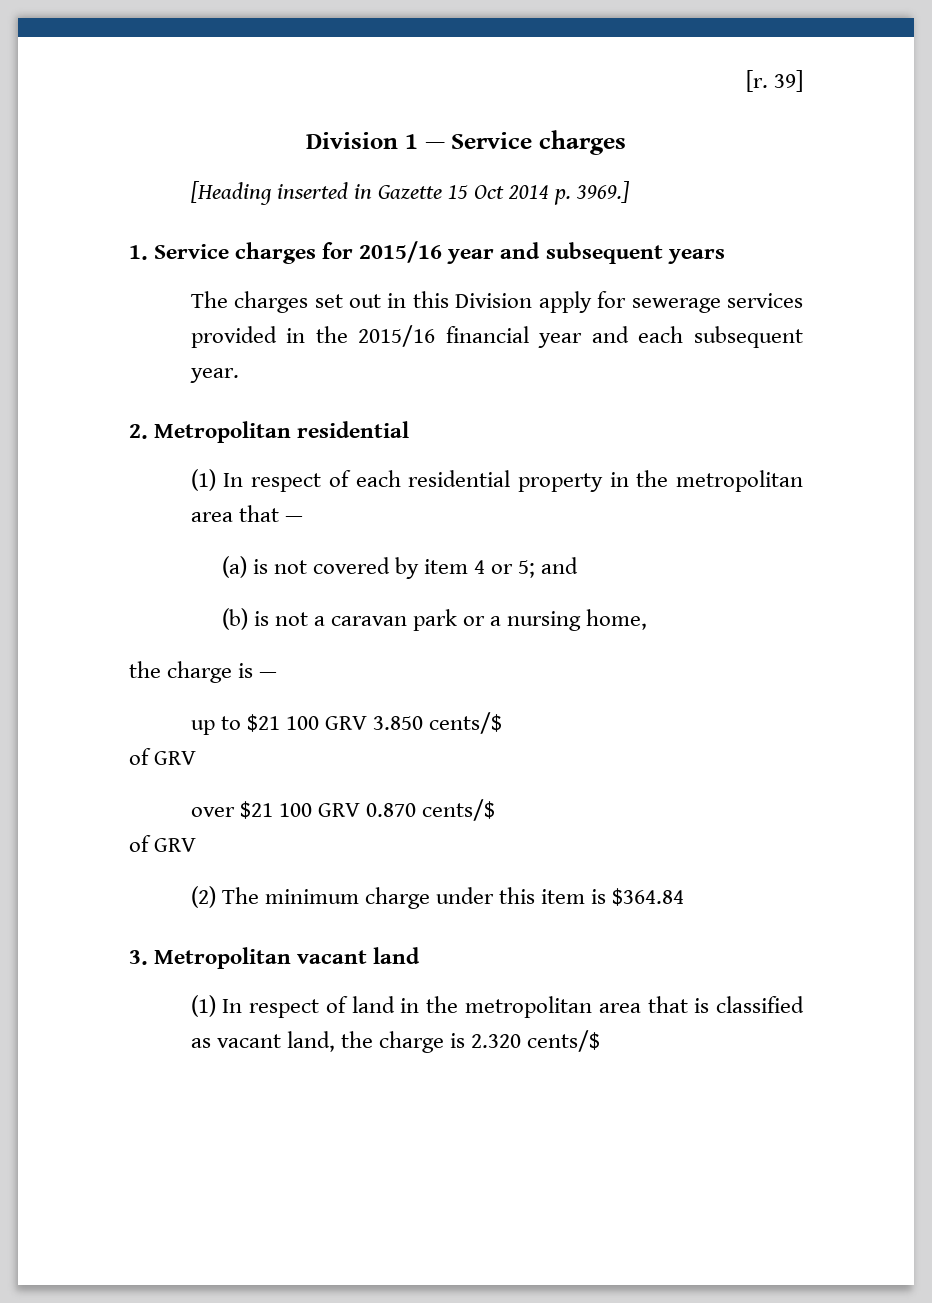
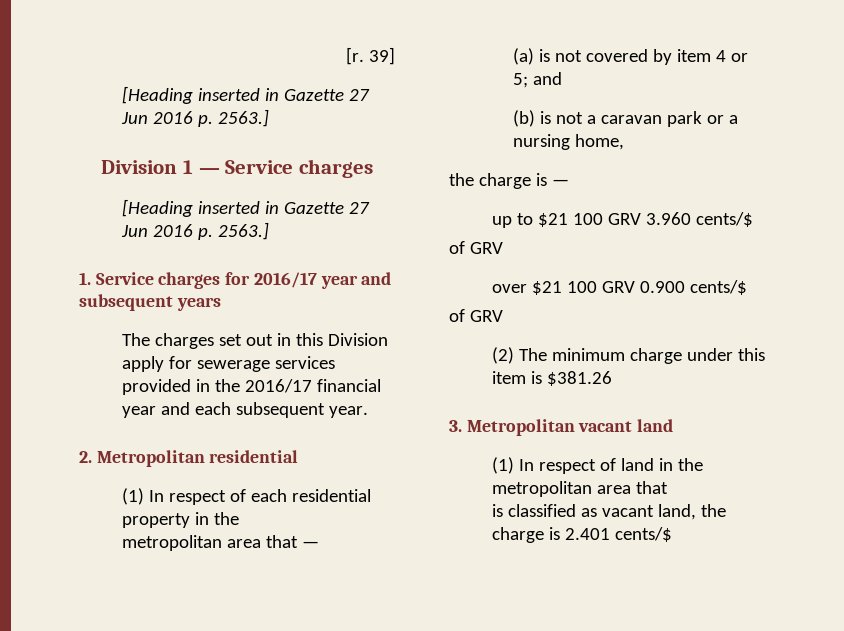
(803, 81) none -> [121,86,370,104] [120,109,269,127] // [Heading inserted in Gazette 27 Jun 2016 p. 2563.]
[448,181,631,205] 15 Oct 2014 p. 3969.] -> [348,202,370,214] [120,222,269,240] 27 Jun 2016 p. 2563.]
[359,241,443,263] 2015/16 -> [253,272,317,288] 2016/17
[358,325,436,347] 2015/16 -> [244,379,312,393] 2016/17
(669, 478) none -> (239, 518) //
[373,716,424,730] 3.850 -> [645,212,691,225] 3.960
[366,803,417,817] 0.870 -> [639,281,685,293] 0.900
[612,888,685,906] $364.84 -> [546,371,612,386] $381.26
(688, 1004) none -> (668, 487) //
[471,1034,522,1048] 2.320 -> [564,528,610,540] 2.401

